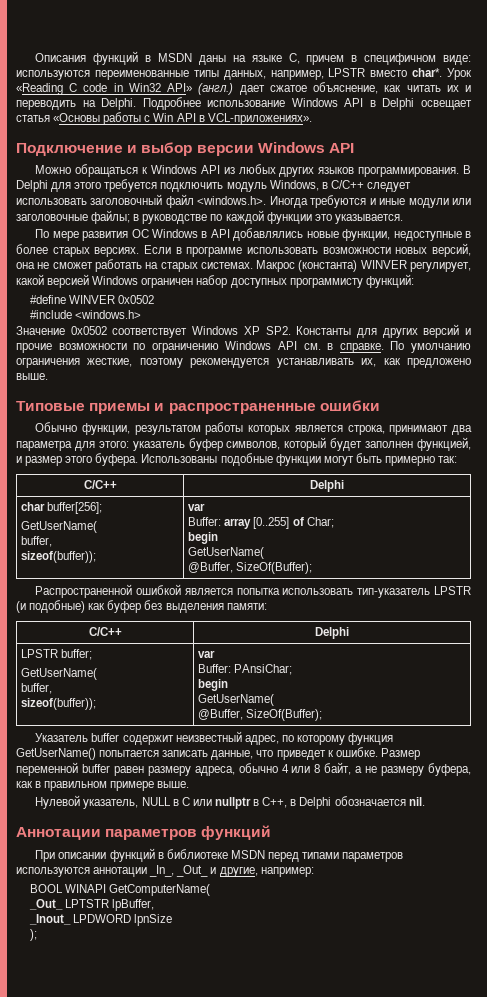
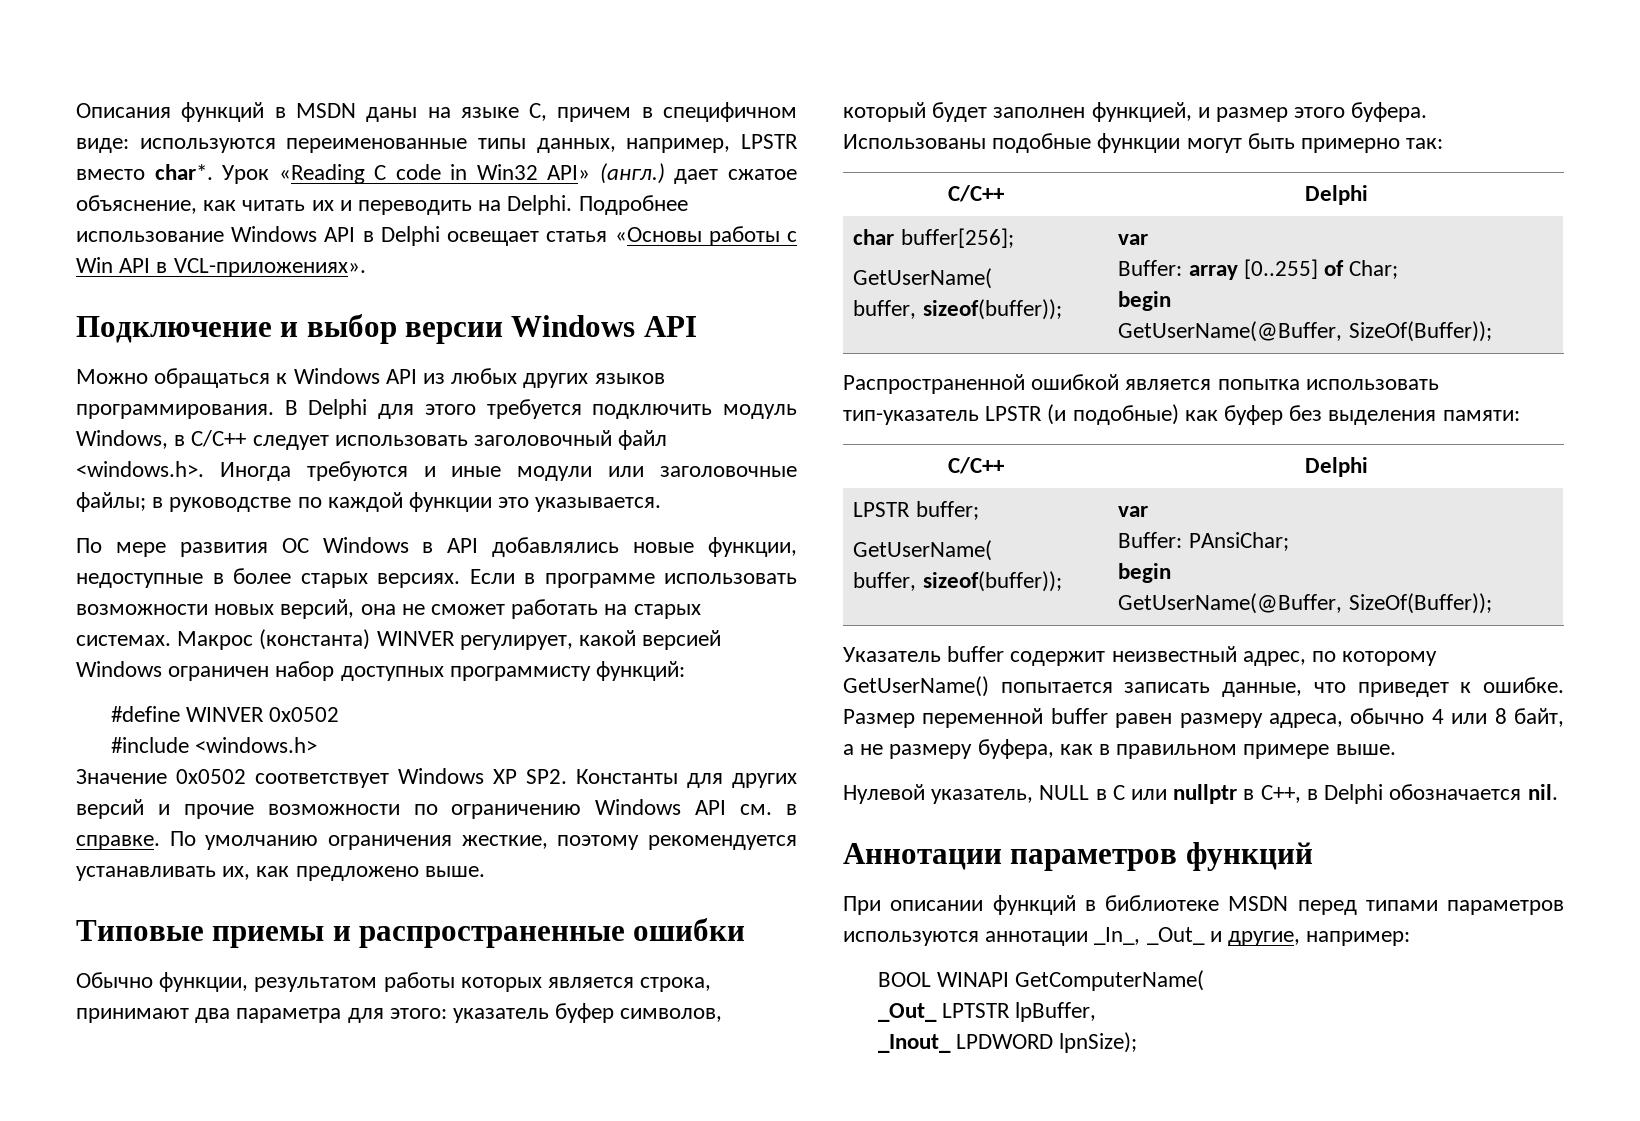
(53, 541) // -> (917, 309) none
[188,547,265,559] [188,562,313,574] GetUserName( // @Buffer, SizeOf(Buffer); -> [1118,321,1492,342] GetUserName(@Buffer, SizeOf(Buffer));
(53, 688) // -> (917, 581) none
[198,694,275,706] [198,709,323,721] GetUserName( // @Buffer, SizeOf(Buffer); -> [1118,593,1492,614] GetUserName(@Buffer, SizeOf(Buffer));
[348,733,394,745] функция -> (1438, 658) none
[133,914,172,926] [29,929,37,941] lpnSize // ); -> [1059,1032,1138,1053] lpnSize);

